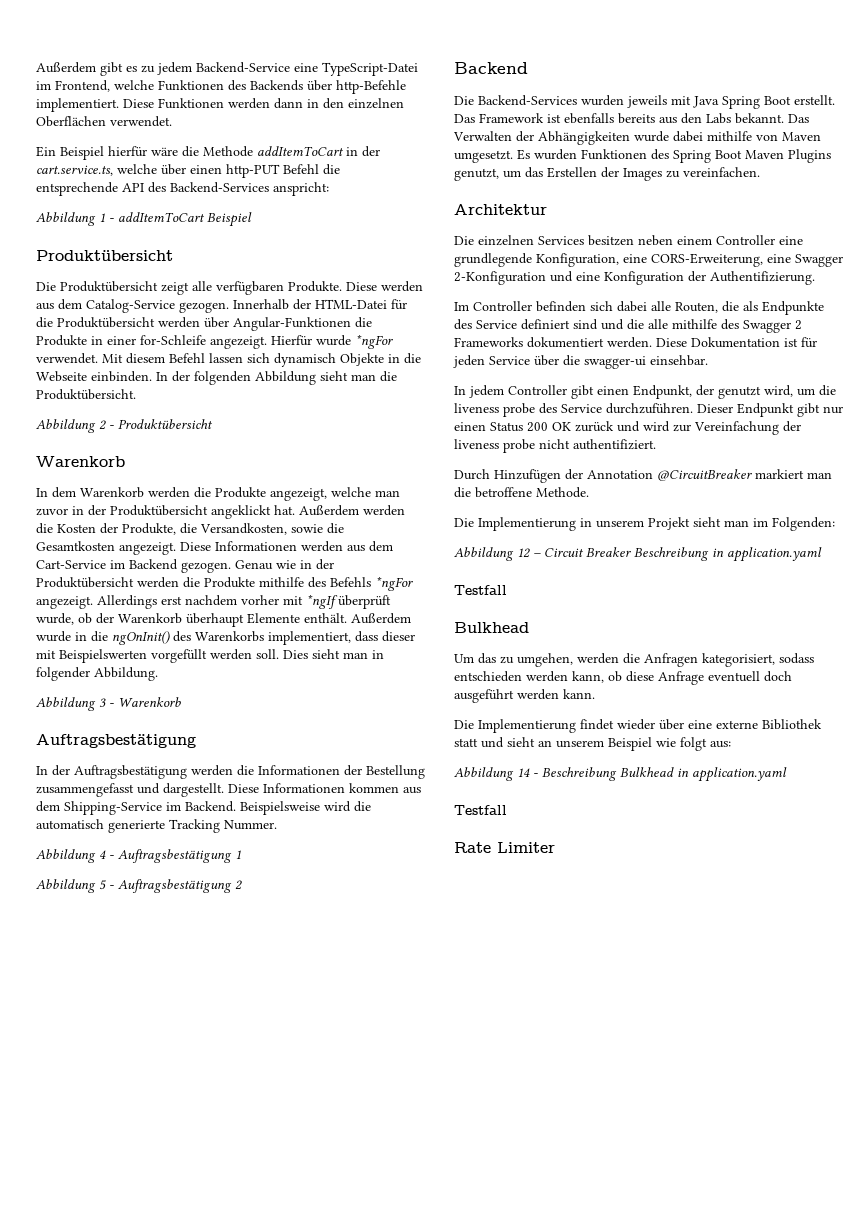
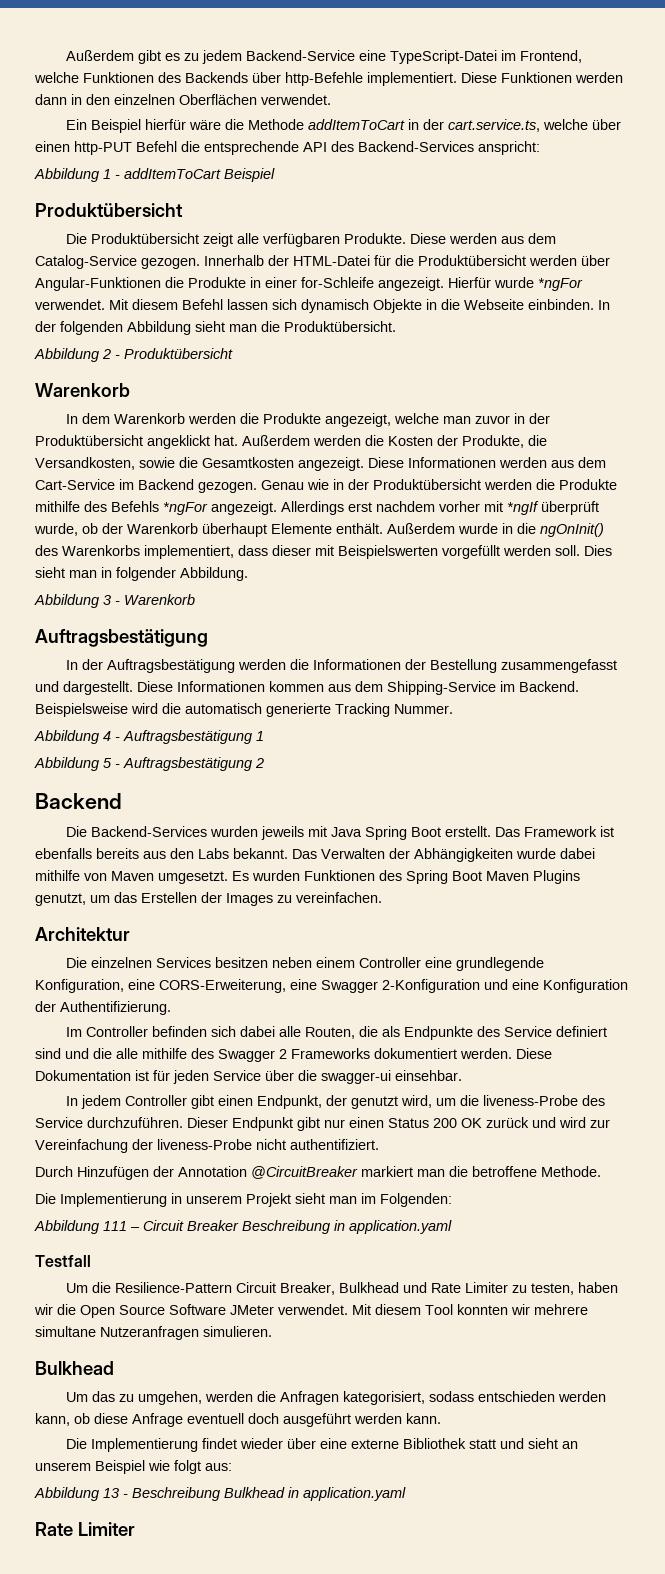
[454,403,535,417] liveness probe -> [483,1095,579,1106] liveness-Probe
[454,439,535,453] liveness probe -> [157,1139,252,1150] liveness-Probe
[517,548,531,558] 12 -> [103,1221,127,1231] 111
(507, 590) none -> [66,1282,619,1295] [34,1304,588,1318] [35,1326,272,1340] // Um die Resilience-Pattern Circuit Breaker, Bulkhead und Rate Limiter zu testen, haben wir die Open Source Software JMeter verwendet. Mit diesem Tool konnten wir mehrere simultane Nutzeranfragen simulieren.
[517,768,530,777] 14 -> [103,1488,119,1498] 13
[454,805,507,815] // Testfall -> (406, 1494) none

